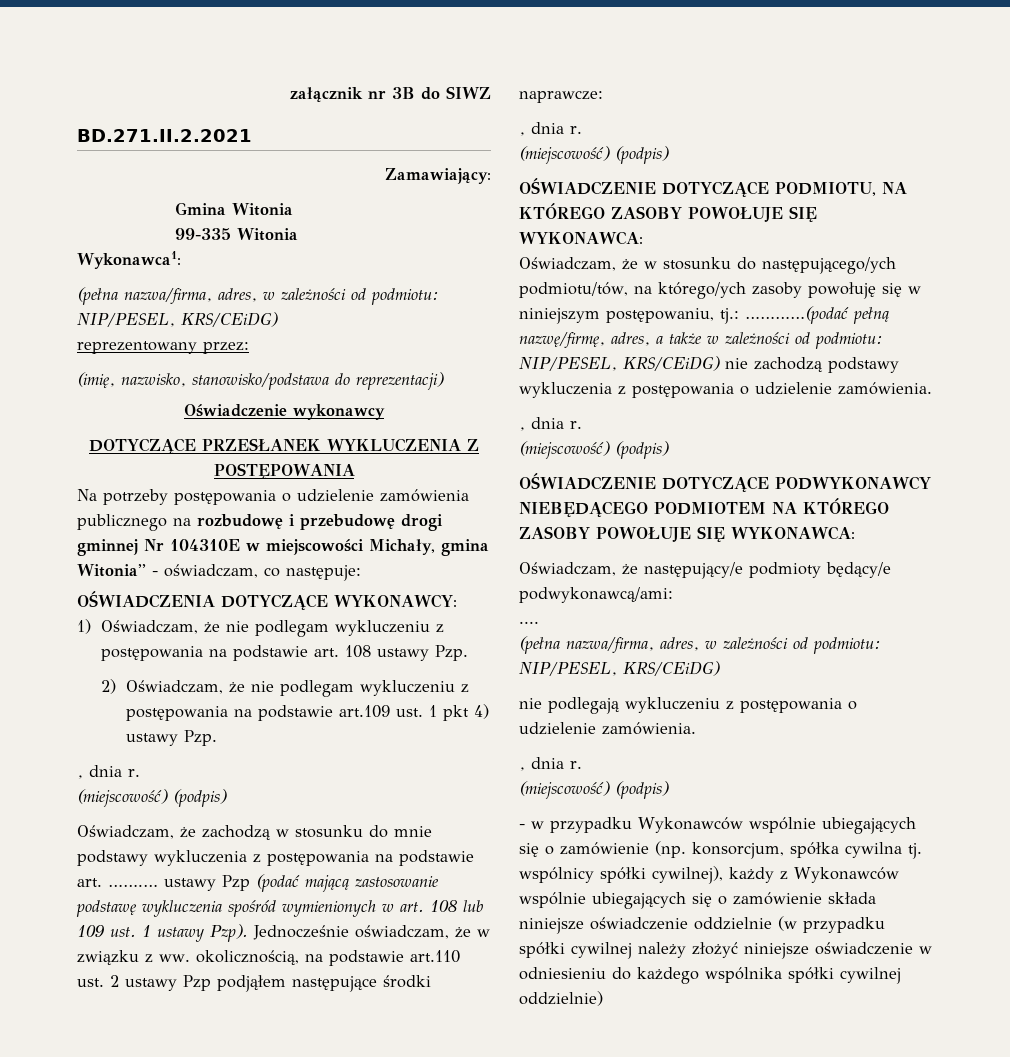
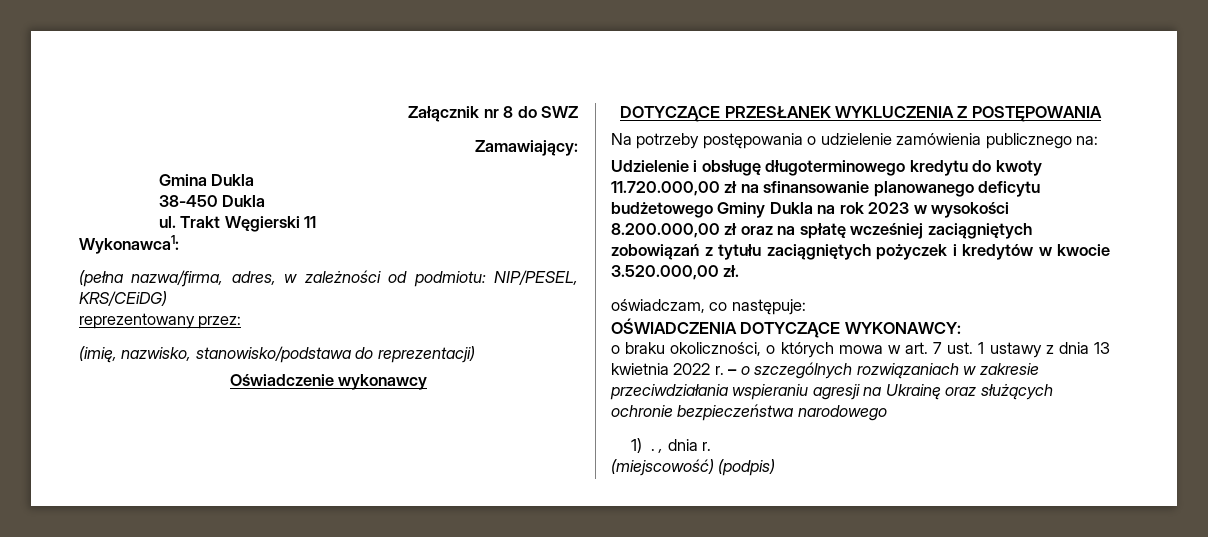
[290,86,491,103] [77,129,252,142] [385,168,491,184] [174,202,293,216] [174,228,298,241] załącznik nr 3B do SIWZ // BD.271.II.2.2021 // Zamawiający: // Gmina Witonia // 99-335 Witonia -> [408,106,578,122] [475,140,578,156] [158,174,255,186] [158,195,266,207] [158,216,317,232] Załącznik nr 8 do SWZ // Zamawiający: // Gmina Dukla // 38-450 Dukla // ul. Trakt Węgierski 11
[173,514,443,531] [77,539,489,556] [77,564,158,577] na rozbudowę i przebudowę drogi gminnej Nr 104310E w miejscowości Michały, gmina Witonia” - -> [1076,136,1099,145] [611,160,1042,176] [611,181,1041,197] [611,202,1010,218] [611,223,1032,239] [611,244,1110,260] [611,265,740,280] na: // Udzielenie i obsługę długoterminowego kredytu do kwoty 11.720.000,00 zł na sfinansowanie planowanego deficytu budżetowego Gminy Dukla na rok 2023 w wysokości 8.200.000,00 zł oraz na spłatę wcześniej zaciągniętych zobowiązań z tytułu zaciągniętych pożyczek i kredytów w kwocie 3.520.000,00 zł. //
[77,619,445,637] [101,645,469,661] [101,679,469,697] [125,704,489,721] [125,730,217,746] [77,765,140,779] [77,789,227,807] [77,825,432,840] [77,850,474,866] [77,874,439,892] [76,900,483,917] [77,924,490,942] [77,950,460,966] [77,975,431,992] [519,90,603,103] [519,122,582,136] [519,146,669,164] [519,178,907,198] [519,203,817,223] [519,231,643,245] [519,257,896,274] [519,282,921,299] [519,306,889,324] [519,332,883,349] [519,356,899,373] [519,382,932,398] [519,417,582,431] [519,441,669,459] [519,473,931,493] [519,498,889,518] [519,526,855,543] [519,562,891,579] [519,587,673,603] [519,621,539,624] [519,636,881,654] [519,661,720,676] [519,697,857,714] [519,722,696,735] [519,757,582,771] [519,781,669,799] [519,817,916,834] [519,841,922,859] [519,866,899,884] [519,892,876,909] [519,916,885,934] [519,942,932,959] [519,967,901,984] [519,991,603,1006] 1) Oświadczam, że nie podlegam wykluczeniu z postępowania na podstawie art. 108 ustawy Pzp. // 2) Oświadczam, że nie podlegam wykluczeniu z postępowania na podstawie art.109 ust. 1 pkt 4) ustawy Pzp. // , dnia r. // (miejscowość) (podpis) // Oświadczam, że zachodzą w stosunku do mnie podstawy wykluczenia z postępowania na podstawie art. …….… ustawy Pzp (podać mającą zastosowanie podstawę wykluczenia spośród wymienionych w art. 108 lub 109 ust. 1 ustawy Pzp). Jednocześnie oświadczam, że w związku z ww. okolicznością, na podstawie art.110 ust. 2 ustawy Pzp podjąłem następujące środki naprawcze: // , dnia r. // (miejscowość) (podpis) // OŚWIADCZENIE DOTYCZĄCE PODMIOTU, NA KTÓREGO ZASOBY POWOŁUJE SIĘ WYKONAWCA: // Oświadczam, że w stosunku do następującego/ych podmiotu/tów, na którego/ych zasoby powołuję się w niniejszym postępowaniu, tj.: …………(podać pełną nazwę/firmę, adres, a także w zależności od podmiotu: NIP/PESEL, KRS/CEiDG) nie zachodzą podstawy wykluczenia z postępowania o udzielenie zamówienia. // , dnia r. // (miejscowość) (podpis) // OŚWIADCZENIE DOTYCZĄCE PODWYKONAWCY NIEBĘDĄCEGO PODMIOTEM NA KTÓREGO ZASOBY POWOŁUJE SIĘ WYKONAWCA: // Oświadczam, że następujący/e podmioty będący/e podwykonawcą/ami: // .... // (pełna nazwa/firma, adres, w zależności od podmiotu: NIP/PESEL, KRS/CEiDG) // nie podlegają wykluczeniu z postępowania o udzielenie zamówienia. // , dnia r. // (miejscowość) (podpis) // - w przypadku Wykonawców wspólnie ubiegających się o zamówienie (np. konsorcjum, spółka cywilna tj. wspólnicy spółki cywilnej), każdy z Wykonawców wspólnie ubiegających się o zamówienie składa niniejsze oświadczenie oddzielnie (w przypadku spółki cywilnej należy złożyć niniejsze oświadczenie w odniesieniu do każdego wspólnika spółki cywilnej oddzielnie) -> [611,342,1111,358] [611,362,1039,379] [610,384,1053,400] [611,404,887,421] [630,438,712,453] [611,459,776,476] o braku okoliczności, o których mowa w art. 7 ust. 1 ustawy z dnia 13 kwietnia 2022 r. – o szczególnych rozwiązaniach w zakresie przeciwdziałania wspieraniu agresji na Ukrainę oraz służących ochronie bezpieczeństwa narodowego // 1) . , dnia r. // (miejscowość) (podpis)

